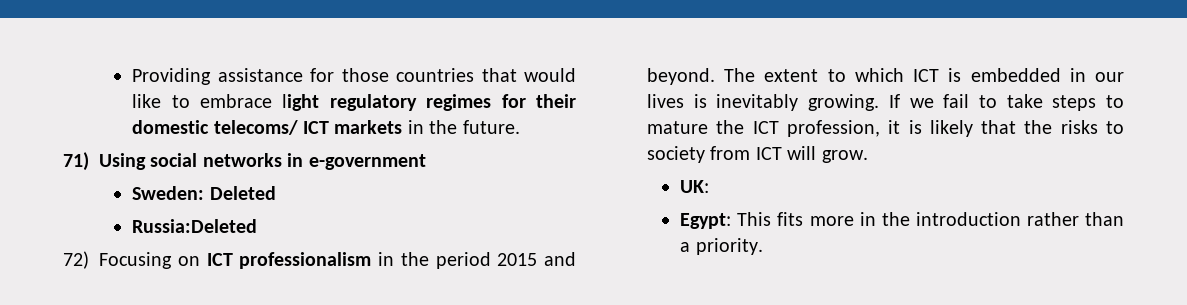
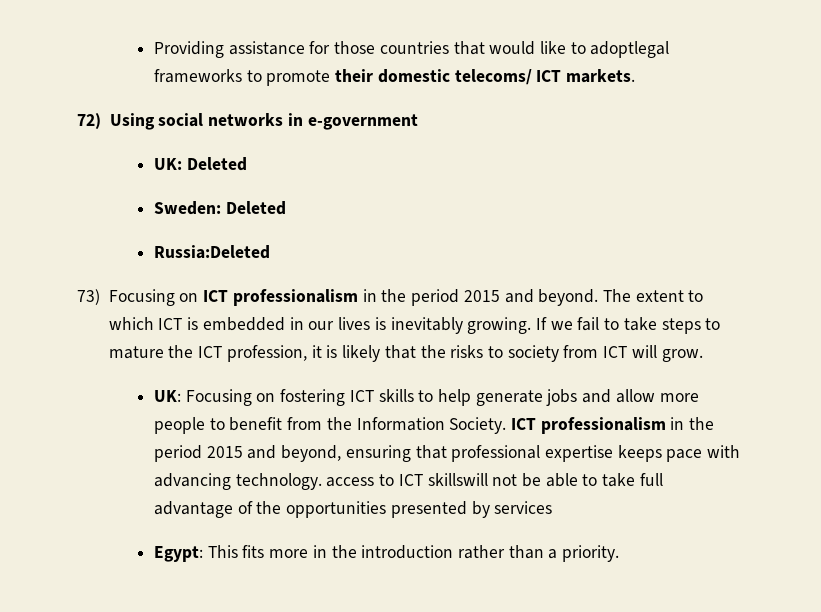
[200,94,577,111] [132,120,520,135] [63,152,89,171] embrace light regulatory regimes for their domestic telecoms/ ICT markets in the future. // 71) -> [590,41,670,58] [153,69,635,86] [77,113,101,129] adoptlegal frameworks to promote their domestic telecoms/ ICT markets. // 72)
(426, 162) none -> [153,157,247,171] // UK: Deleted
[63,251,89,269] 72) -> [77,289,100,305] 73)
(710, 186) none -> [185,389,699,406] [153,417,715,434] [153,445,741,462] [153,473,663,490] [153,501,553,518] Focusing on fostering ICT skills to help generate jobs and allow more people to benefit from the Information Society. ICT professionalism in the period 2015 and beyond, ensuring that professional expertise keeps pace with advancing technology. access to ICT skillswill not be able to take full advantage of the opportunities presented by services

